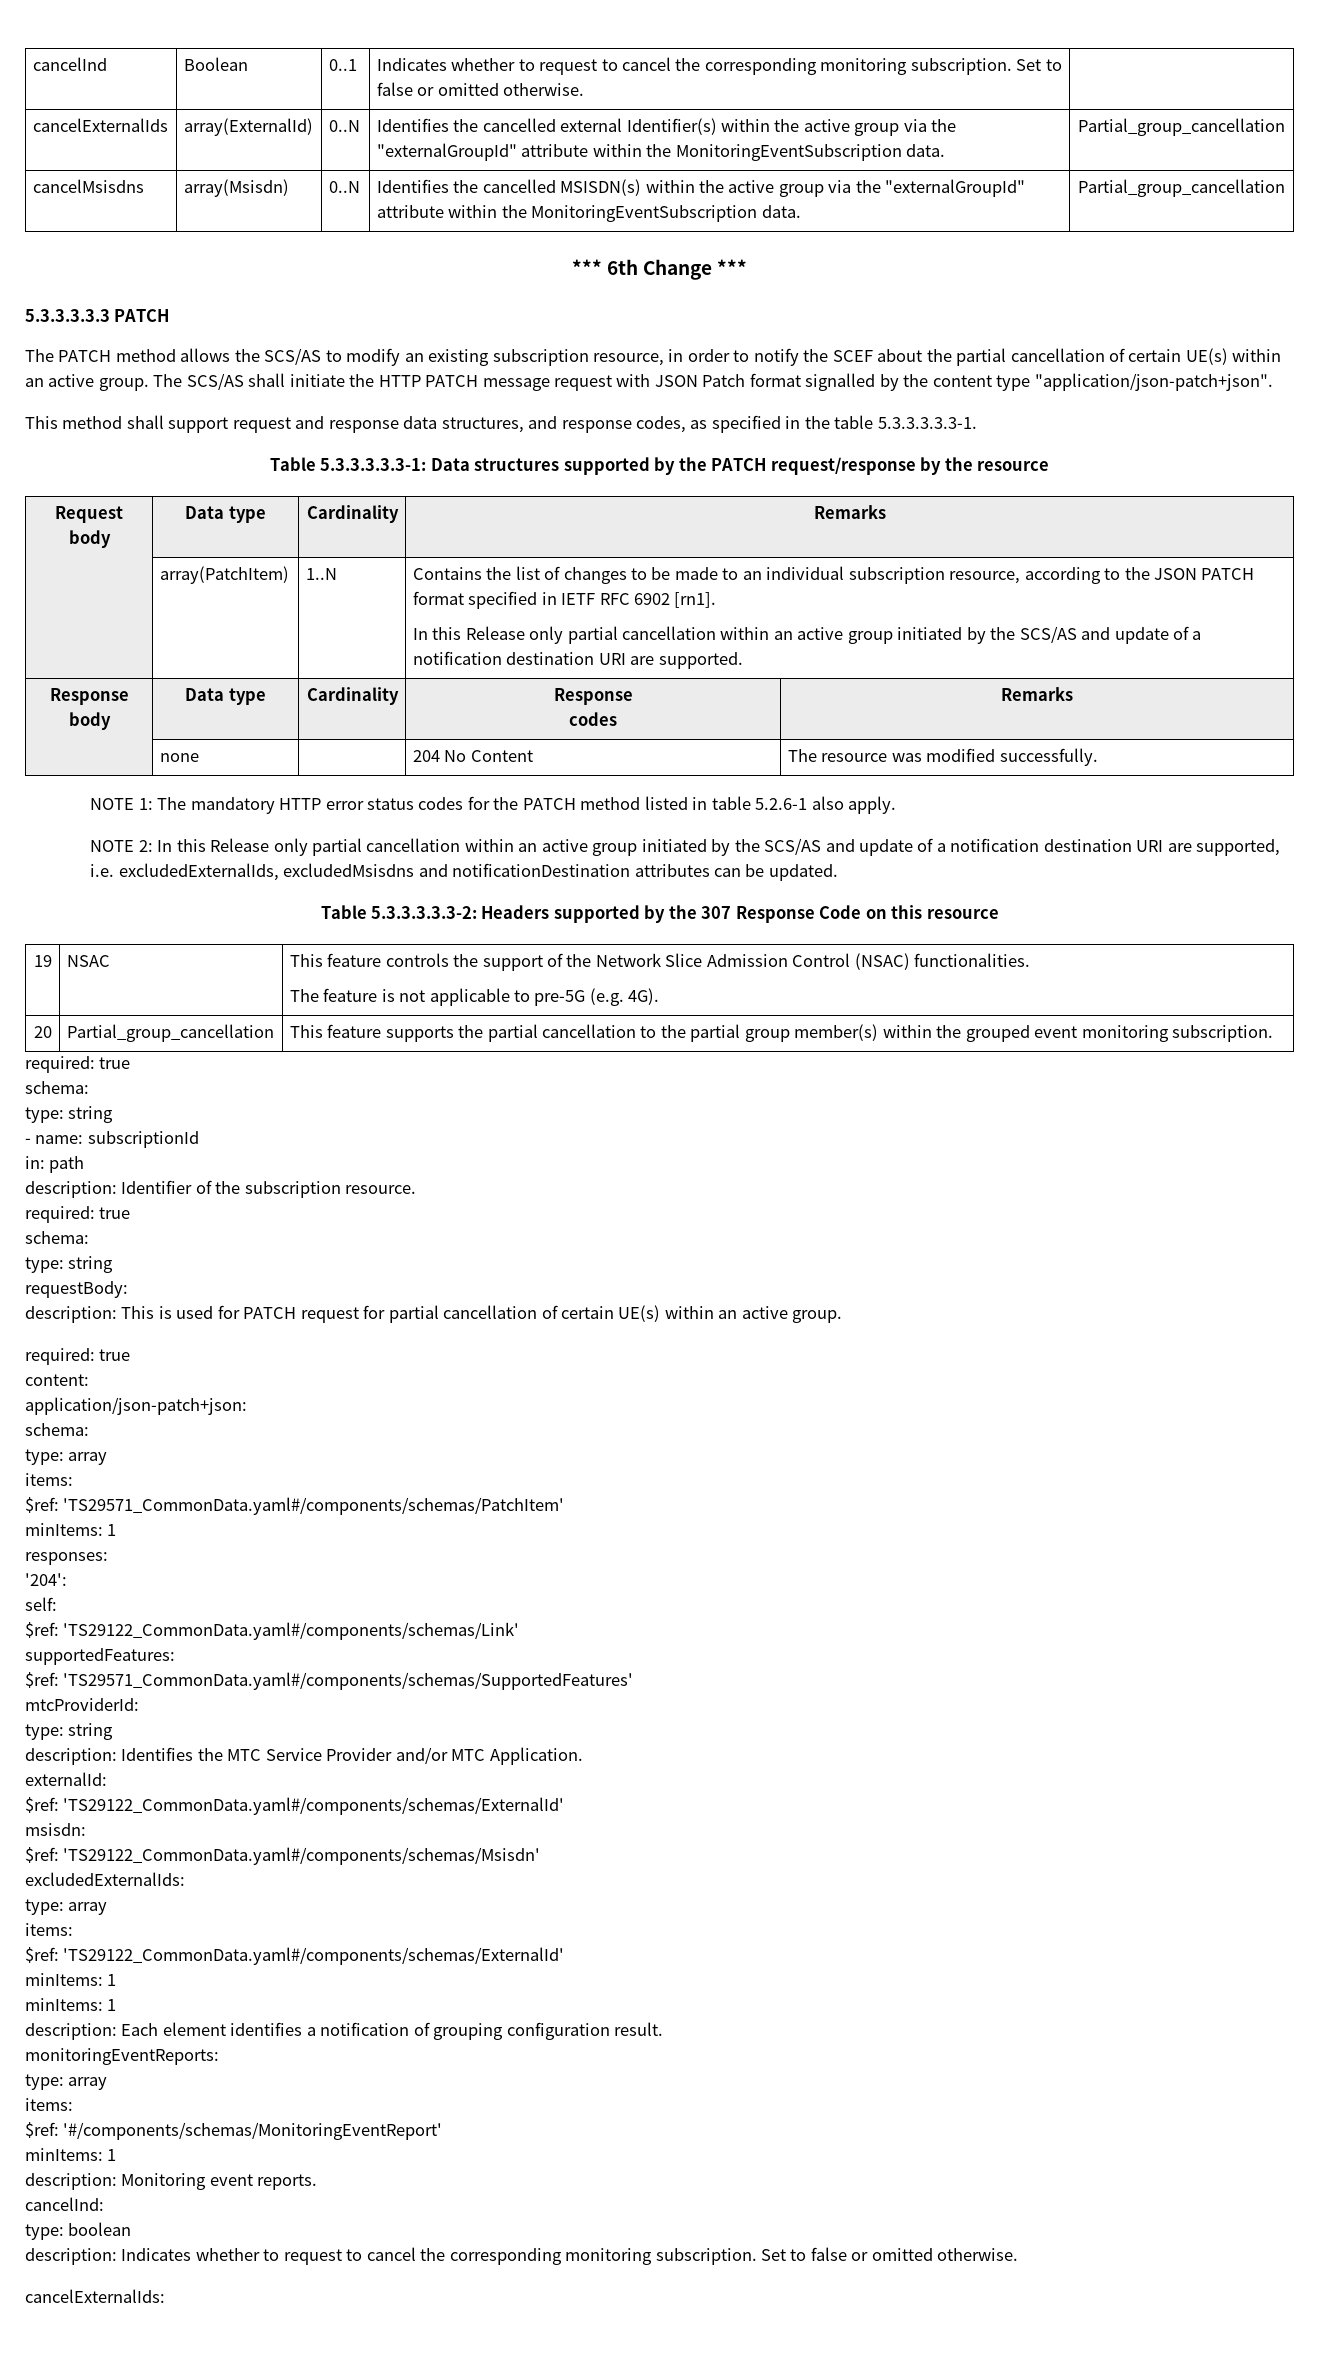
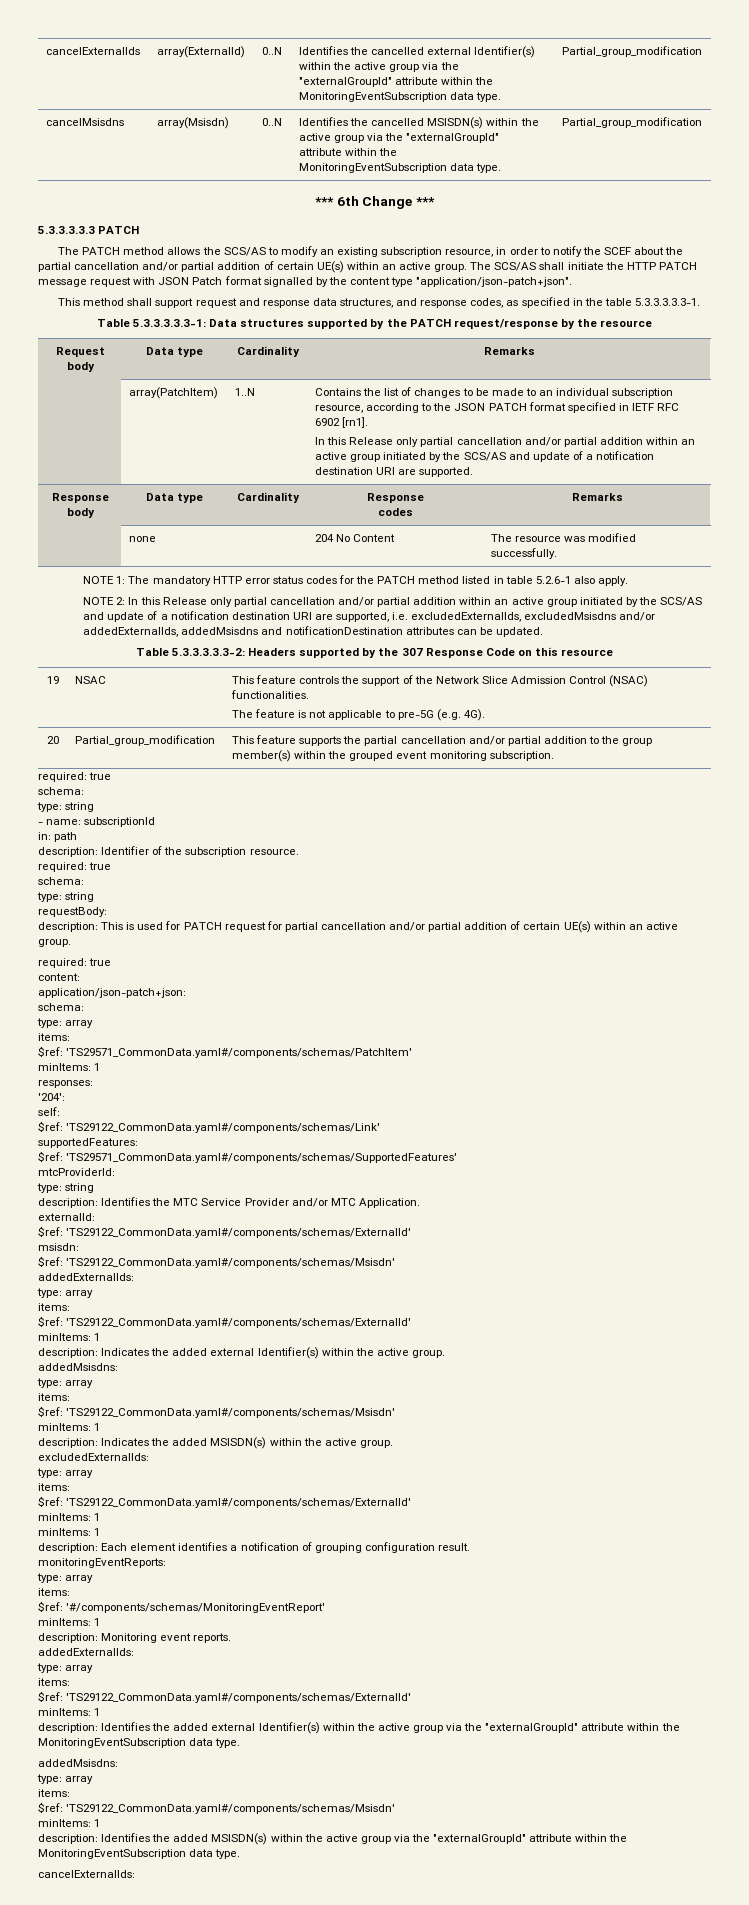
[32,57,107,71] [183,57,248,71] [328,59,357,71] [376,57,1062,75] [376,82,585,96] cancelInd | Boolean | 0..1 | Indicates whether to request to cancel the corresponding monitoring subscription. Set to false or omitted otherwise. | // -> (46, 51) none
[906,144,946,157] [1078,118,1285,136] data. | Partial_group_cancellation -> [450,92,502,102] [561,46,702,57] data type. | Partial_group_modification
[761,205,801,218] [1078,179,1285,197] data. | Partial_group_cancellation -> [450,163,502,173] [561,117,702,128] data type. | Partial_group_modification
(1105, 355) none -> [142,262,261,272] and/or partial addition
(717, 633) none -> [524,437,643,447] and/or partial addition
(461, 845) none -> [338,597,457,607] and/or partial addition
(415, 870) none -> [619,612,656,621] [83,627,259,637] and/or addedExternalIds, addedMsisdns
[66,1024,274,1042] Partial_group_cancellation -> [75,735,216,746] Partial_group_modification
[640,1024,741,1042] to the partial -> [468,736,620,746] and/or partial addition to the
(538, 1312) none -> [389,922,508,932] and/or partial addition
(541, 1856) none -> [38,1273,134,1281] [37,1288,94,1298] [38,1303,70,1311] [38,1316,412,1328] [38,1333,101,1341] [38,1347,445,1359] [38,1363,118,1371] [37,1378,94,1388] [38,1393,70,1401] [38,1406,396,1418] [38,1423,101,1431] [38,1437,393,1449] // addedExternalIds: // type: array // items: // $ref: 'TS29122_CommonData.yaml#/components/schemas/ExternalId' // minItems: 1 // description: Indicates the added external Identifier(s) within the active group. // addedMsisdns: // type: array // items: // $ref: 'TS29122_CommonData.yaml#/components/schemas/Msisdn' // minItems: 1 // description: Indicates the added MSISDN(s) within the active group.
[25,2197,104,2211] [25,2222,132,2240] [25,2247,1019,2265] cancelInd: // type: boolean // description: Indicates whether to request to cancel the corresponding monitoring subscription. Set to false or omitted otherwise. -> [38,1648,134,1656] [37,1663,94,1673] [38,1678,70,1686] [38,1691,412,1703] [38,1708,101,1716] [38,1722,680,1734] [38,1738,241,1748] [38,1759,118,1767] [37,1774,94,1784] [38,1789,70,1797] [38,1802,396,1814] [38,1819,101,1827] [38,1833,628,1845] [38,1849,241,1859] addedExternalIds: // type: array // items: // $ref: 'TS29122_CommonData.yaml#/components/schemas/ExternalId' // minItems: 1 // description: Identifies the added external Identifier(s) within the active group via the "externalGroupId" attribute within the MonitoringEventSubscription data type. // addedMsisdns: // type: array // items: // $ref: 'TS29122_CommonData.yaml#/components/schemas/Msisdn' // minItems: 1 // description: Identifies the added MSISDN(s) within the active group via the "externalGroupId" attribute within the MonitoringEventSubscription data type.

